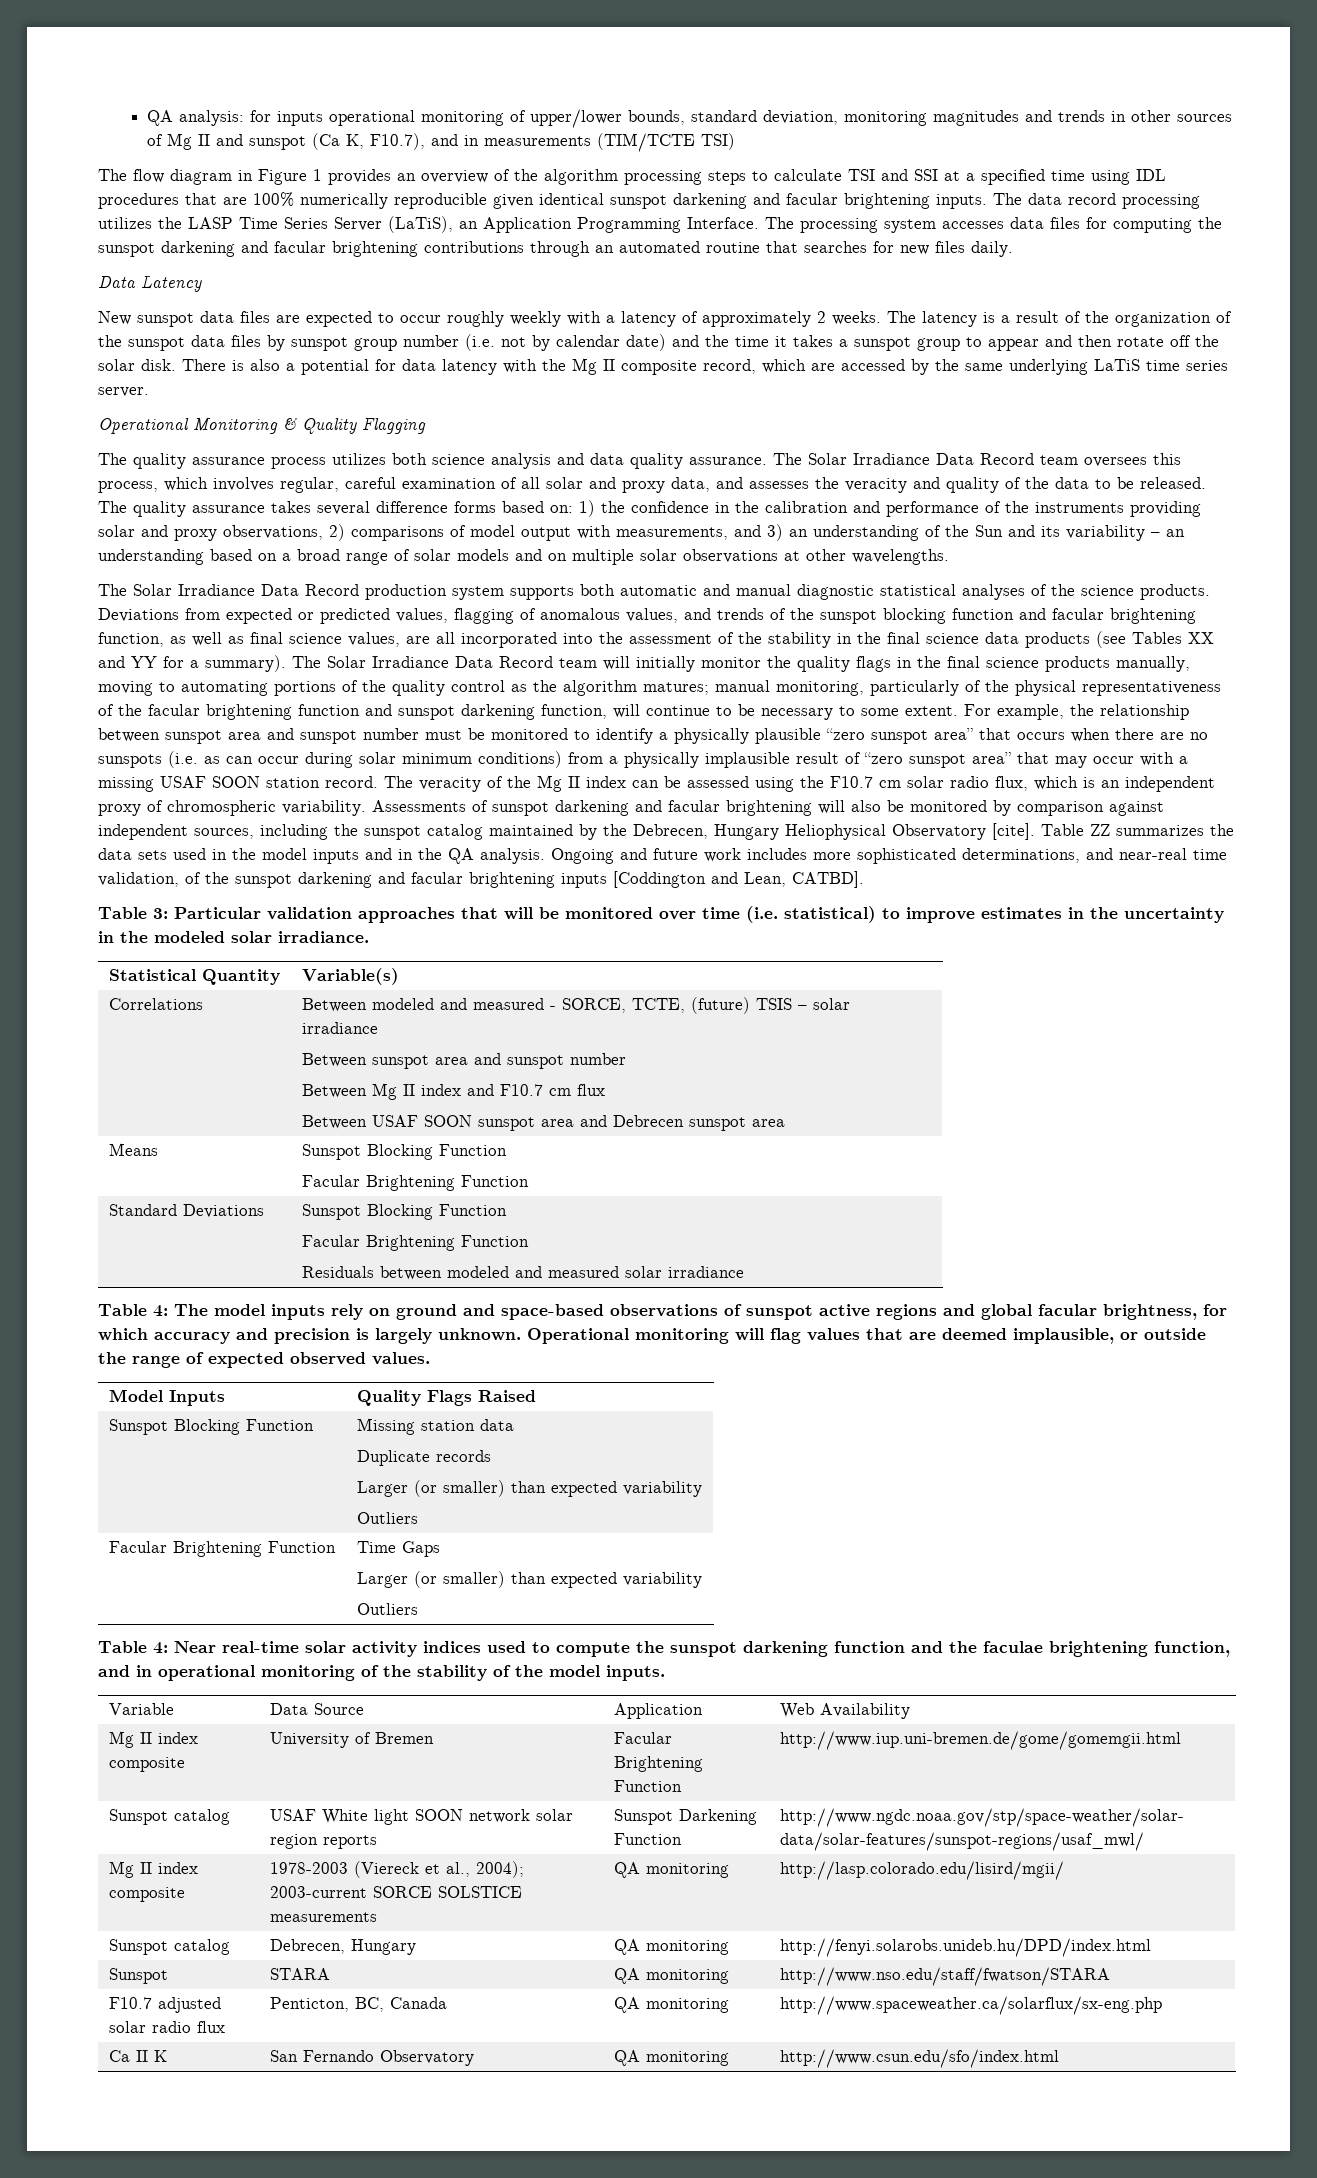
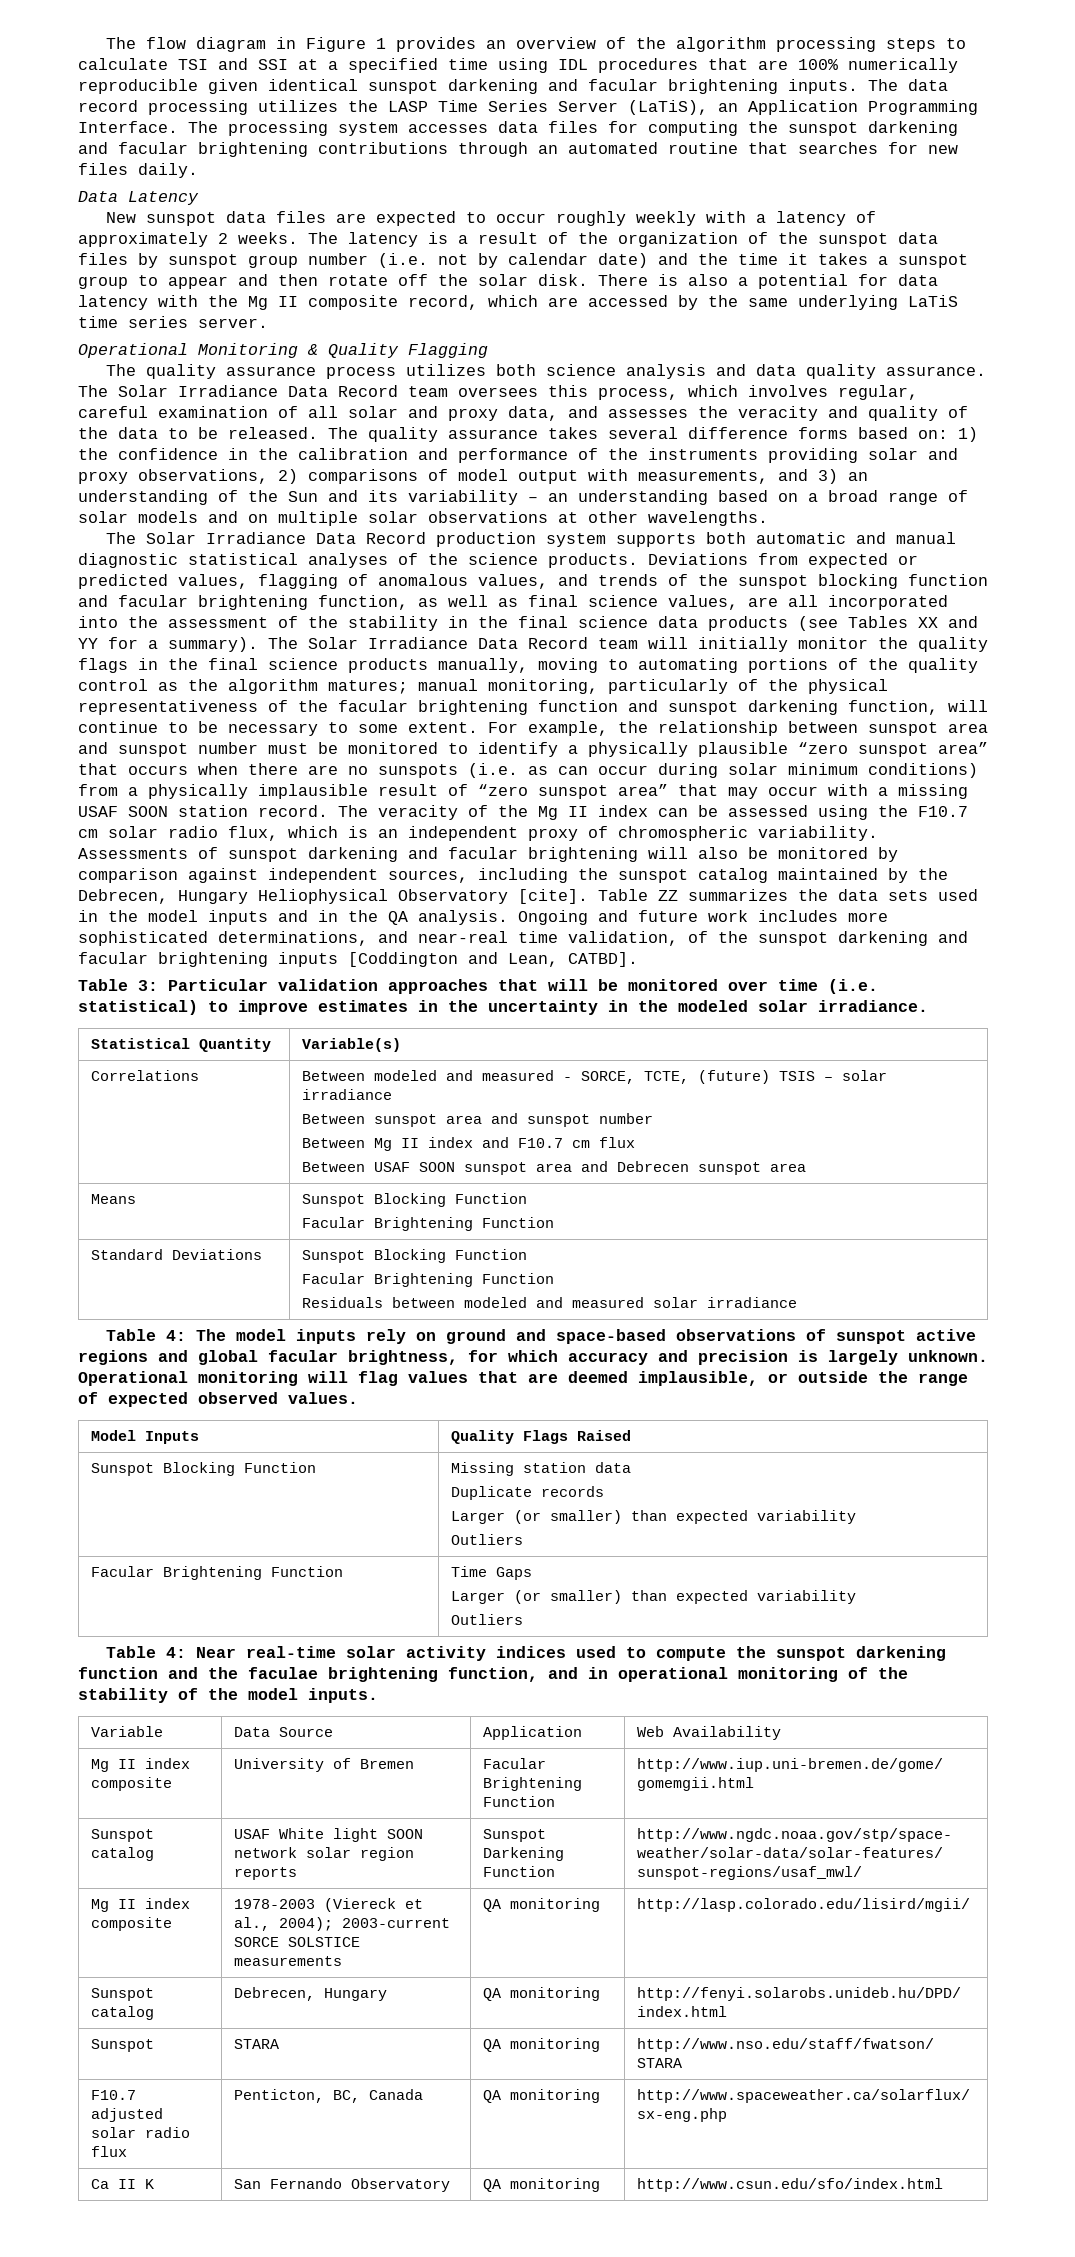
[147,109,1233,128] [147,133,736,152] QA analysis: for inputs operational monitoring of upper/lower bounds, standard deviation, monitoring magnitudes and trends in other sources of Mg II and sunspot (Ca K, F10.7), and in measurements (TIM/TCTE TSI) // -> (106, 43) none

